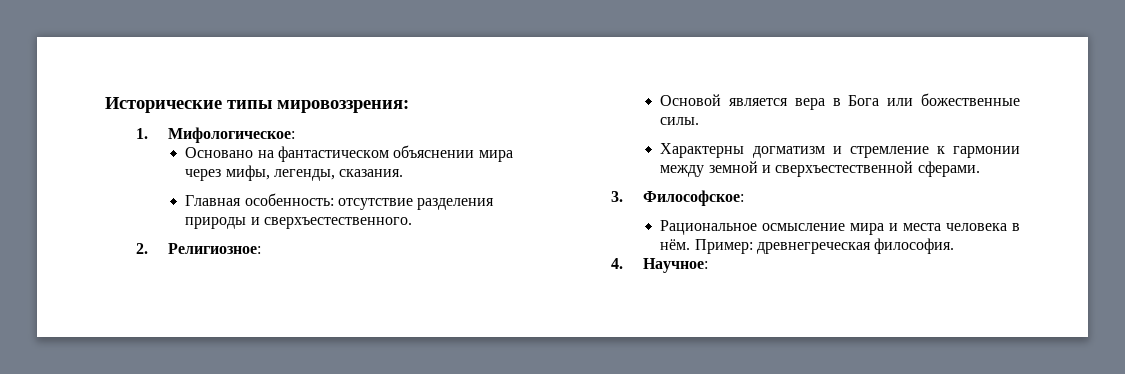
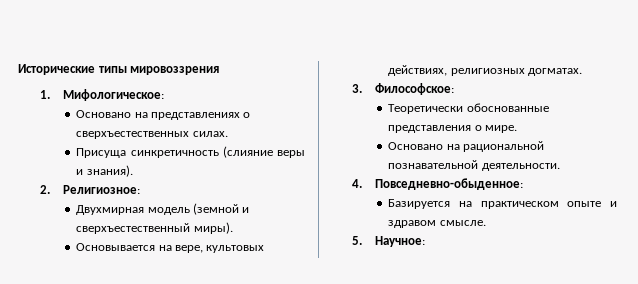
[277,100,409,113] мировоззрения: -> [130,66,220,75] мировоззрения
[278,145,513,162] [185,165,404,181] [185,193,495,210] [185,217,413,229] [136,243,261,254] [660,93,1020,110] [660,117,700,125] [660,143,1020,158] [660,161,980,177] [611,190,744,206] [660,220,1021,235] [660,238,955,254] [611,258,624,269] фантастическом объяснении мира через мифы, легенды, сказания. // Главная особенность: отсутствие разделения природы и сверхъестественного. // 2. Религиозное: // Основой является вера в Бога или божественные силы. // Характерны догматизм и стремление к гармонии между земной и сверхъестественной сферами. // 3. Философское: // Рациональное осмысление мира и места человека в нём. Пример: древнегреческая философия. // 4. -> [151,112,251,120] [76,131,228,139] [76,146,305,158] [76,165,133,177] [40,185,140,194] [76,203,250,215] [76,222,233,234] [76,243,265,253] [388,65,583,76] [352,83,454,95] [388,103,549,114] [388,125,518,133] [388,141,545,152] [388,160,560,171] [352,178,523,190] [388,199,617,209] [388,220,486,228] [352,236,363,245] представлениях о сверхъестественных силах. // Присуща синкретичность (слияние веры и знания). // 2. Религиозное: // Двухмирная модель (земной и сверхъестественный миры). // Основывается на вере, культовых действиях, религиозных догматах. // 3. Философское: // Теоретически обоснованные представления о мире. // Основано на рациональной познавательной деятельности. // 4. Повседневно-обыденное: // Базируется на практическом опыте и здравом смысле. // 5.

